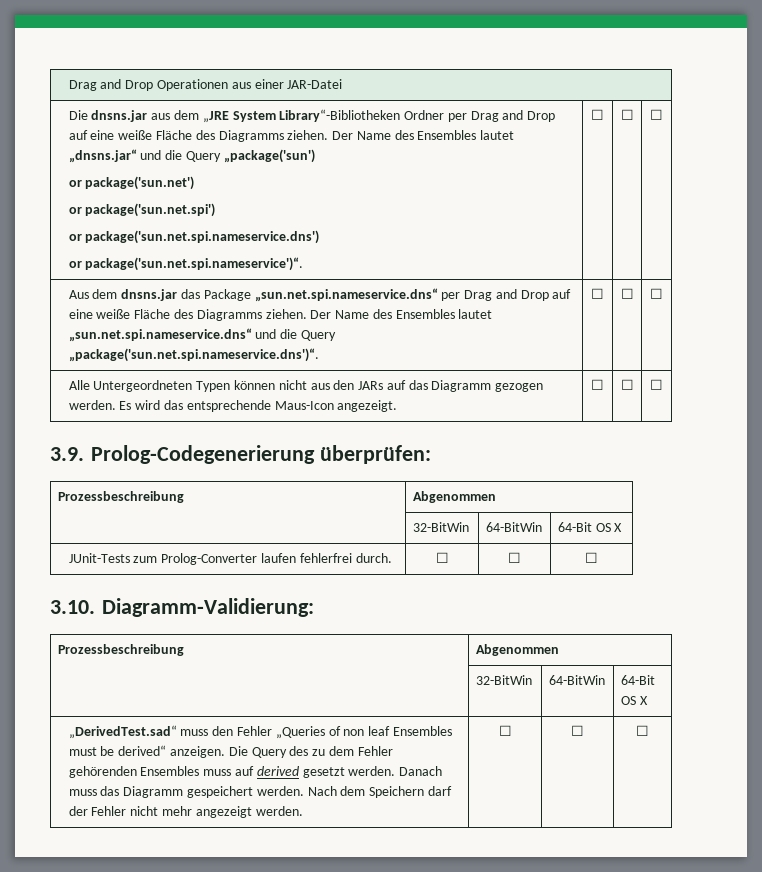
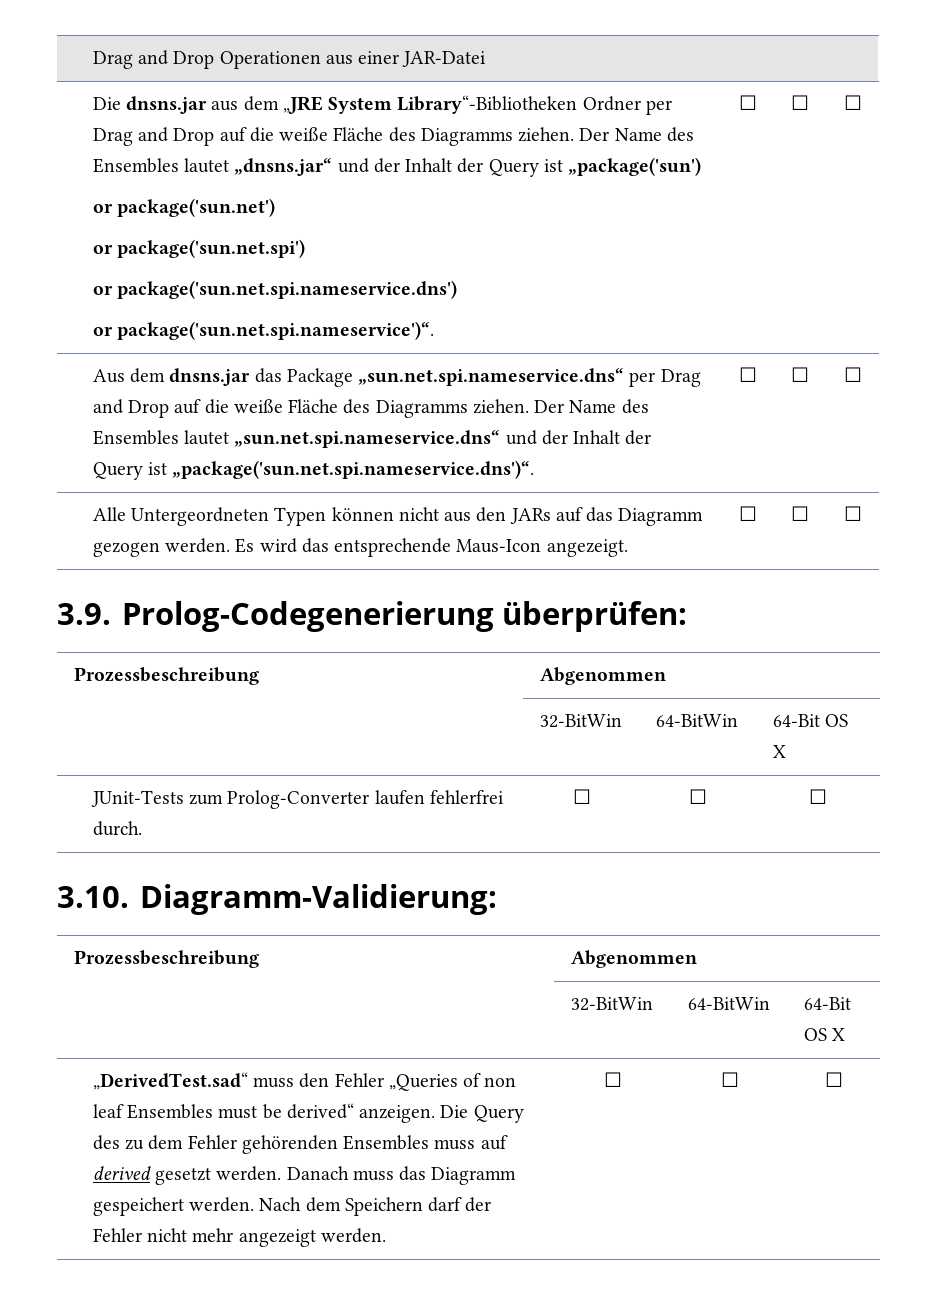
[90,130,115,140] eine -> [249,127,274,142] die
[165,150,221,162] die Query -> [373,158,563,177] der Inhalt der Query ist
[68,309,93,319] eine -> [204,399,229,414] die
[280,329,336,341] die Query -> [541,430,652,445] [92,462,168,480] der Inhalt der Query ist

